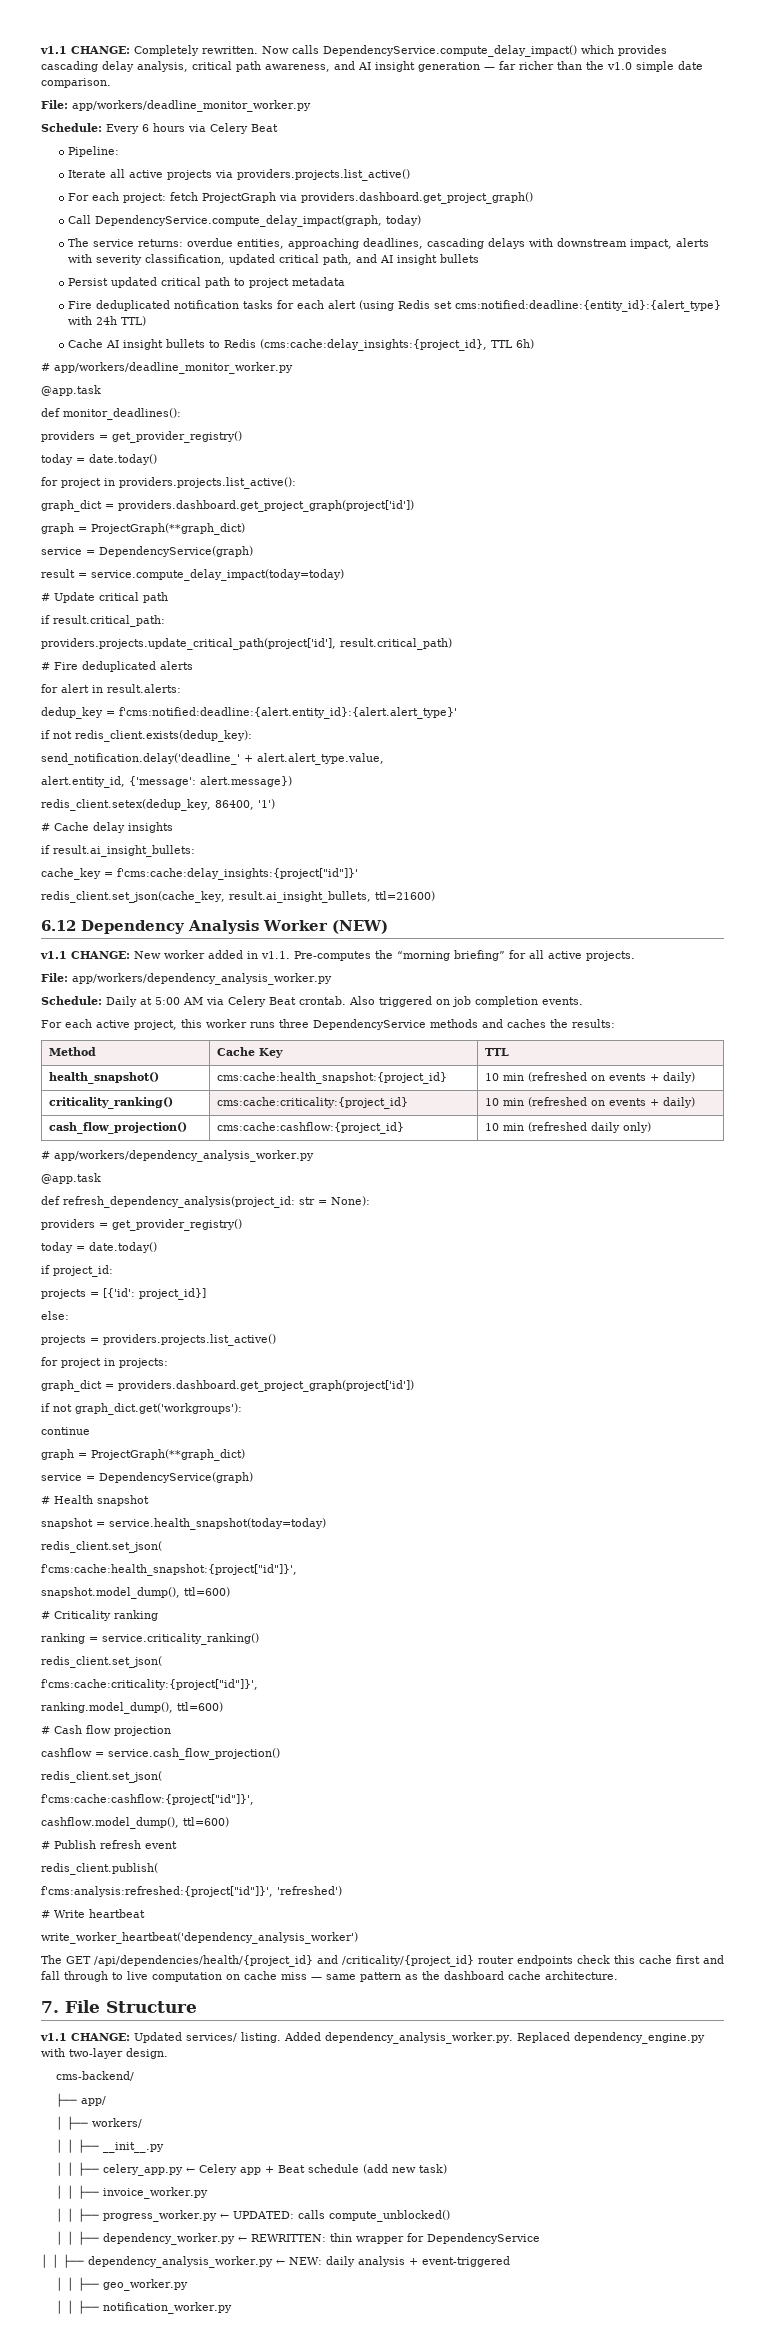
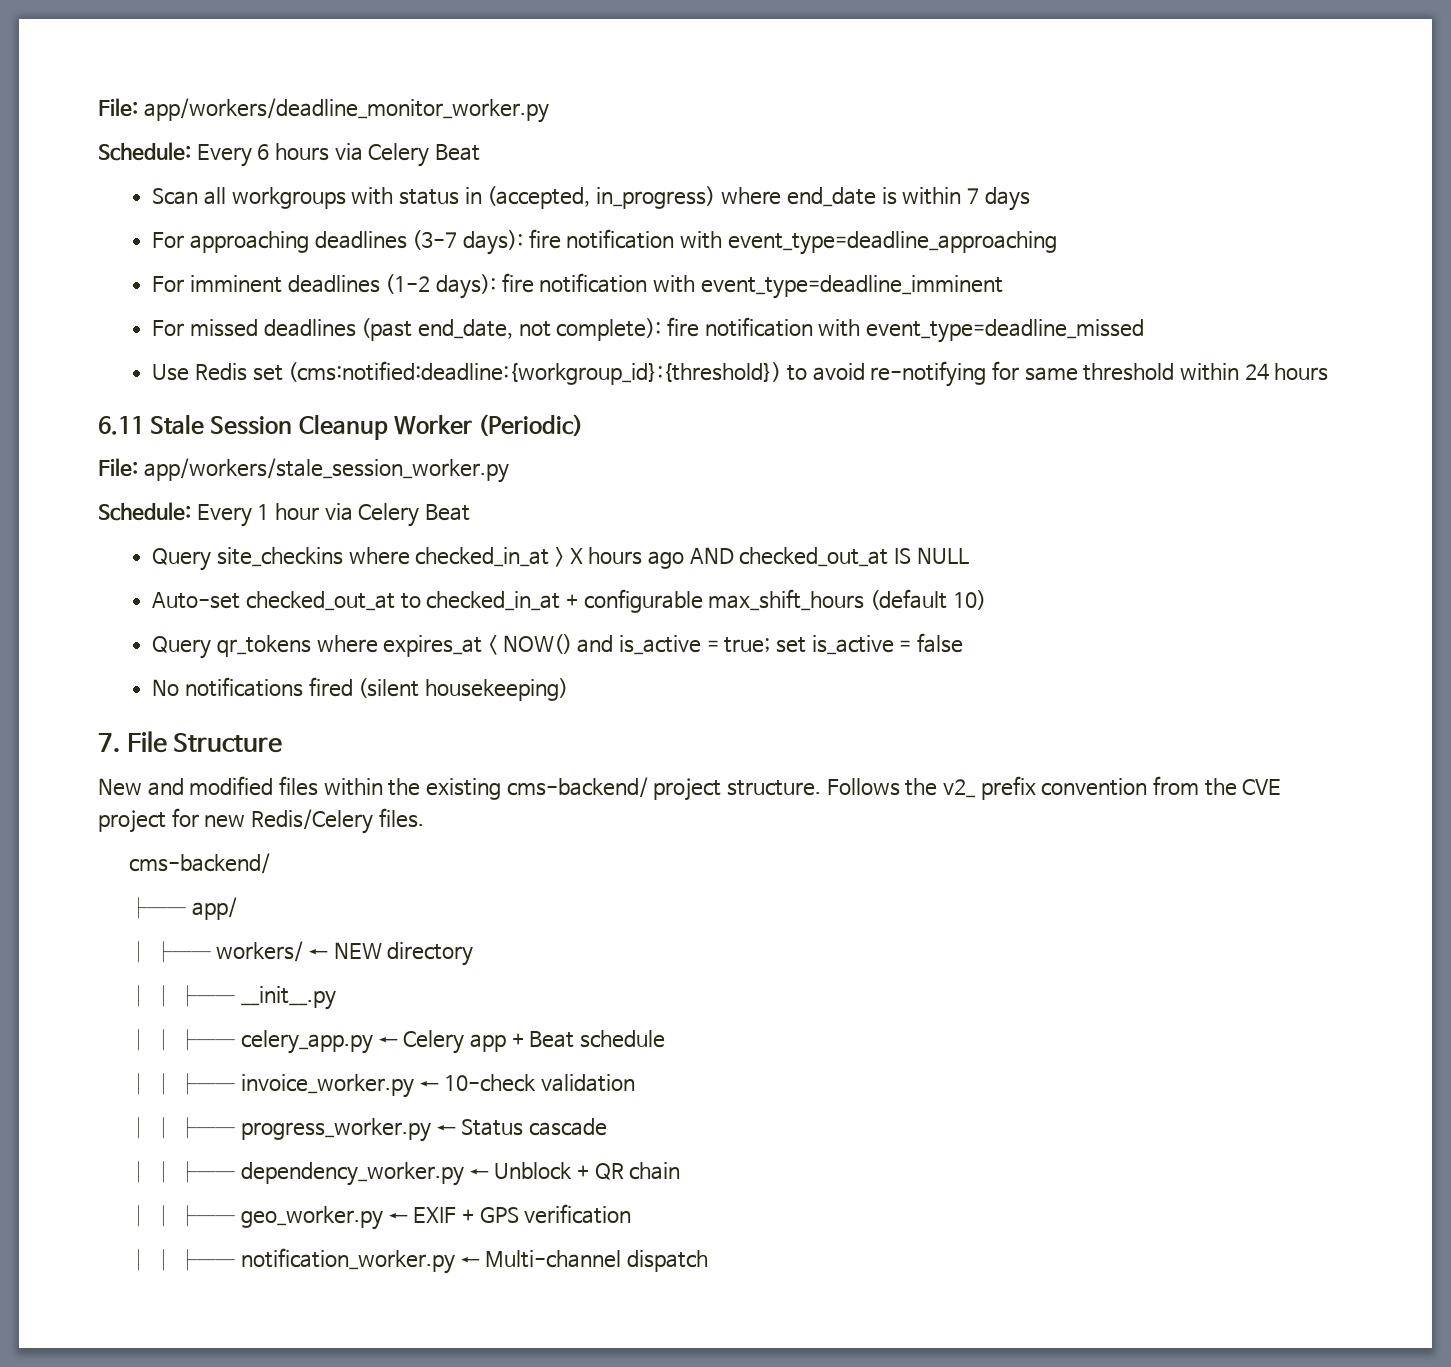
[40,45,667,57] [41,61,703,72] [41,78,111,88] v1.1 CHANGE: Completely rewritten. Now calls DependencyService.compute_delay_impact() which provides cascading delay analysis, critical path awareness, and AI insight generation — far richer than the v1.0 simple date comparison. // -> (98, 107) none
[68,146,120,157] [68,169,411,181] [68,192,534,204] [68,215,422,227] [68,238,710,249] [68,254,480,265] [68,277,346,288] [68,300,722,312] [68,316,147,326] [68,339,535,351] [41,362,293,374] [41,385,101,396] [41,408,181,420] [41,431,242,443] [41,454,157,465] [41,477,296,489] [41,500,414,512] [41,523,245,535] [41,546,253,557] [41,569,344,581] [41,592,168,603] [41,615,165,627] [41,638,452,650] [41,661,193,672] [41,684,181,693] [41,707,457,719] [41,730,252,742] [41,753,384,765] [41,776,292,788] [41,799,275,811] [41,822,173,833] [41,845,195,857] [41,868,358,880] [41,891,435,903] [41,920,388,934] [40,950,635,961] [41,973,332,985] [41,996,583,1007] [41,1019,615,1030] [48,1047,96,1056] [216,1047,283,1058] [484,1048,509,1056] [48,1072,159,1084] [216,1072,447,1084] [484,1072,695,1083] [48,1097,173,1109] [216,1097,408,1109] [484,1097,695,1108] [48,1122,187,1134] [216,1122,404,1134] [484,1122,651,1133] [41,1150,314,1162] [41,1173,101,1184] [41,1196,370,1208] [41,1219,242,1231] [41,1242,157,1253] [41,1265,113,1277] [41,1288,206,1300] [41,1311,69,1320] [41,1334,276,1346] [41,1357,168,1368] [41,1380,414,1392] [41,1403,242,1415] [41,1427,90,1435] [41,1449,245,1461] [41,1472,253,1483] [41,1495,149,1506] [41,1518,326,1530] [41,1541,162,1553] [41,1564,297,1576] [41,1587,230,1599] [41,1610,158,1621] [41,1633,259,1645] [41,1656,162,1668] [41,1679,258,1690] [41,1702,223,1714] [41,1725,171,1736] [41,1748,280,1760] [41,1771,162,1783] [41,1794,254,1805] [41,1817,229,1829] [41,1840,177,1849] [41,1863,158,1875] [41,1886,342,1897] [41,1909,145,1918] [41,1932,358,1944] [41,1955,724,1967] [41,1971,618,1982] [41,2000,197,2013] [40,2032,705,2044] [41,2048,168,2059] Pipeline: // Iterate all active projects via providers.projects.list_active() // For each project: fetch ProjectGraph via providers.dashboard.get_project_graph() // Call DependencyService.compute_delay_impact(graph, today) // The service returns: overdue entities, approaching deadlines, cascading delays with downstream impact, alerts with severity classification, updated critical path, and AI insight bullets // Persist updated critical path to project metadata // Fire deduplicated notification tasks for each alert (using Redis set cms:notified:deadline:{entity_id}:{alert_type} with 24h TTL) // Cache AI insight bullets to Redis (cms:cache:delay_insights:{project_id}, TTL 6h) // # app/workers/deadline_monitor_worker.py // @app.task // def monitor_deadlines(): // providers = get_provider_registry() // today = date.today() // for project in providers.projects.list_active(): // graph_dict = providers.dashboard.get_project_graph(project['id']) // graph = ProjectGraph(**graph_dict) // service = DependencyService(graph) // result = service.compute_delay_impact(today=today) // # Update critical path // if result.critical_path: // providers.projects.update_critical_path(project['id'], result.critical_path) // # Fire deduplicated alerts // for alert in result.alerts: // dedup_key = f'cms:notified:deadline:{alert.entity_id}:{alert.alert_type}' // if not redis_client.exists(dedup_key): // send_notification.delay('deadline_' + alert.alert_type.value, // alert.entity_id, {'message': alert.message}) // redis_client.setex(dedup_key, 86400, '1') // # Cache delay insights // if result.ai_insight_bullets: // cache_key = f'cms:cache:delay_insights:{project["id"]}' // redis_client.set_json(cache_key, result.ai_insight_bullets, ttl=21600) // 6.12 Dependency Analysis Worker (NEW) // v1.1 CHANGE: New worker added in v1.1. Pre-computes the “morning briefing” for all active projects. // File: app/workers/dependency_analysis_worker.py // Schedule: Daily at 5:00 AM via Celery Beat crontab. Also triggered on job completion events. // For each active project, this worker runs three DependencyService methods and caches the results: // Method | Cache Key | TTL // health_snapshot() | cms:cache:health_snapshot:{project_id} | 10 min (refreshed on events + daily) // criticality_ranking() | cms:cache:criticality:{project_id} | 10 min (refreshed on events + daily) // cash_flow_projection() | cms:cache:cashflow:{project_id} | 10 min (refreshed daily only) // # app/workers/dependency_analysis_worker.py // @app.task // def refresh_dependency_analysis(project_id: str = None): // providers = get_provider_registry() // today = date.today() // if project_id: // projects = [{'id': project_id}] // else: // projects = providers.projects.list_active() // for project in projects: // graph_dict = providers.dashboard.get_project_graph(project['id']) // if not graph_dict.get('workgroups'): // continue // graph = ProjectGraph(**graph_dict) // service = DependencyService(graph) // # Health snapshot // snapshot = service.health_snapshot(today=today) // redis_client.set_json( // f'cms:cache:health_snapshot:{project["id"]}', // snapshot.model_dump(), ttl=600) // # Criticality ranking // ranking = service.criticality_ranking() // redis_client.set_json( // f'cms:cache:criticality:{project["id"]}', // ranking.model_dump(), ttl=600) // # Cash flow projection // cashflow = service.cash_flow_projection() // redis_client.set_json( // f'cms:cache:cashflow:{project["id"]}', // cashflow.model_dump(), ttl=600) // # Publish refresh event // redis_client.publish( // f'cms:analysis:refreshed:{project["id"]}', 'refreshed') // # Write heartbeat // write_worker_heartbeat('dependency_analysis_worker') // The GET /api/dependencies/health/{project_id} and /criticality/{project_id} router endpoints check this cache first and fall through to live computation on cache miss — same pattern as the dashboard cache architecture. // 7. File Structure // v1.1 CHANGE: Updated services/ listing. Added dependency_analysis_worker.py. Replaced dependency_engine.py with two-layer design. -> [152,186,1030,211] [152,229,1057,255] [152,273,1003,299] [152,317,1144,343] [152,361,1329,387] [98,414,584,440] [98,458,509,483] [98,502,471,527] [152,547,969,571] [152,589,986,613] [152,633,963,659] [152,677,568,701] [98,731,283,753] [98,776,1282,801] [98,808,424,834] Scan all workgroups with status in (accepted, in_progress) where end_date is within 7 days // For approaching deadlines (3-7 days): fire notification with event_type=deadline_approaching // For imminent deadlines (1-2 days): fire notification with event_type=deadline_imminent // For missed deadlines (past end_date, not complete): fire notification with event_type=deadline_missed // Use Redis set (cms:notified:deadline:{workgroup_id}:{threshold}) to avoid re-notifying for same threshold within 24 hours // 6.11 Stale Session Cleanup Worker (Periodic) // File: app/workers/stale_session_worker.py // Schedule: Every 1 hour via Celery Beat // Query site_checkins where checked_in_at > X hours ago AND checked_out_at IS NULL // Auto-set checked_out_at to checked_in_at + configurable max_shift_hours (default 10) // Query qr_tokens where expires_at < NOW() and is_active = true; set is_active = false // No notifications fired (silent housekeeping) // 7. File Structure // New and modified files within the existing cms-backend/ project structure. Follows the v2_ prefix convention from the CVE project for new Redis/Celery files.
(143, 2123) none -> [309,942,474,966] ← NEW directory
[363,2164,448,2174] (add new task) -> (666, 1039) none
(209, 2193) none -> [419,1074,636,1092] ← 10-check validation
[233,2210,451,2222] UPDATED: calls compute_unblocked() -> [461,1118,608,1136] Status cascade
[251,2233,541,2244] [41,2254,510,2268] REWRITTEN: thin wrapper for DependencyService // │ │ ├── dependency_analysis_worker.py ← NEW: daily analysis + event-triggered -> [494,1162,681,1180] Unblock + QR chain
(189, 2285) none -> [388,1204,632,1224] ← EXIF + GPS verification
(233, 2308) none -> [460,1250,709,1272] ← Multi-channel dispatch

